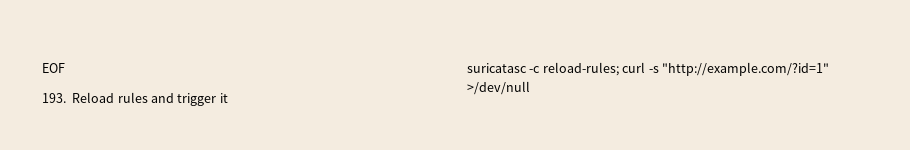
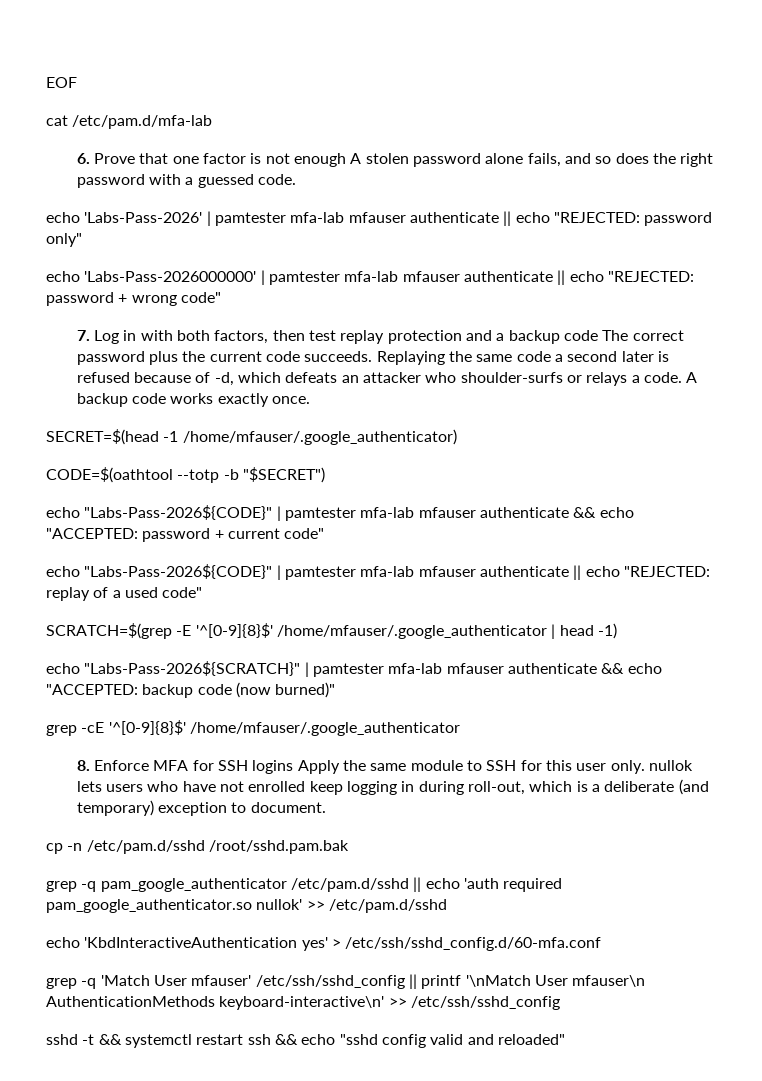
[42,92,228,106] [467,62,829,76] [467,81,530,95] 193. Reload rules and trigger it // suricatasc -c reload-rules; curl -s "http://example.com/?id=1" >/dev/null -> [46,115,213,129] [76,153,714,167] [76,174,296,188] [46,211,713,226] [46,233,82,247] [46,270,694,285] [46,292,221,306] [76,330,684,344] [76,351,669,365] [76,372,698,386] [76,393,310,407] [46,429,457,445] [46,467,325,483] [46,505,634,521] [46,528,325,542] [46,564,710,580] [46,587,203,601] [46,623,617,639] [46,661,662,677] [46,682,336,698] [46,720,460,736] [76,760,693,774] [76,779,709,795] [76,800,326,816] [46,840,349,854] [46,877,563,892] [46,899,447,913] [46,937,602,951] [46,974,646,989] [46,996,560,1010] [46,1034,565,1048] cat /etc/pam.d/mfa-lab // 6. Prove that one factor is not enough A stolen password alone fails, and so does the right password with a guessed code. // echo 'Labs-Pass-2026' | pamtester mfa-lab mfauser authenticate || echo "REJECTED: password only" // echo 'Labs-Pass-2026000000' | pamtester mfa-lab mfauser authenticate || echo "REJECTED: password + wrong code" // 7. Log in with both factors, then test replay protection and a backup code The correct password plus the current code succeeds. Replaying the same code a second later is refused because of -d, which defeats an attacker who shoulder-surfs or relays a code. A backup code works exactly once. // SECRET=$(head -1 /home/mfauser/.google_authenticator) // CODE=$(oathtool --totp -b "$SECRET") // echo "Labs-Pass-2026${CODE}" | pamtester mfa-lab mfauser authenticate && echo "ACCEPTED: password + current code" // echo "Labs-Pass-2026${CODE}" | pamtester mfa-lab mfauser authenticate || echo "REJECTED: replay of a used code" // SCRATCH=$(grep -E '^[0-9]{8}$' /home/mfauser/.google_authenticator | head -1) // echo "Labs-Pass-2026${SCRATCH}" | pamtester mfa-lab mfauser authenticate && echo "ACCEPTED: backup code (now burned)" // grep -cE '^[0-9]{8}$' /home/mfauser/.google_authenticator // 8. Enforce MFA for SSH logins Apply the same module to SSH for this user only. nullok lets users who have not enrolled keep logging in during roll-out, which is a deliberate (and temporary) exception to document. // cp -n /etc/pam.d/sshd /root/sshd.pam.bak // grep -q pam_google_authenticator /etc/pam.d/sshd || echo 'auth required pam_google_authenticator.so nullok' >> /etc/pam.d/sshd // echo 'KbdInteractiveAuthentication yes' > /etc/ssh/sshd_config.d/60-mfa.conf // grep -q 'Match User mfauser' /etc/ssh/sshd_config || printf '\nMatch User mfauser\n AuthenticationMethods keyboard-interactive\n' >> /etc/ssh/sshd_config // sshd -t && systemctl restart ssh && echo "sshd config valid and reloaded"

